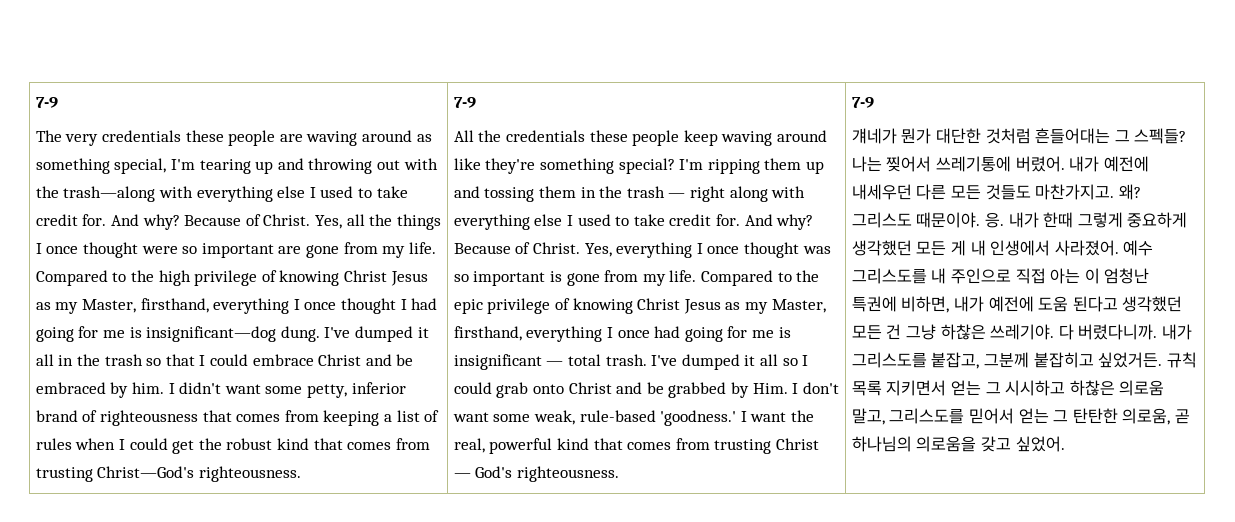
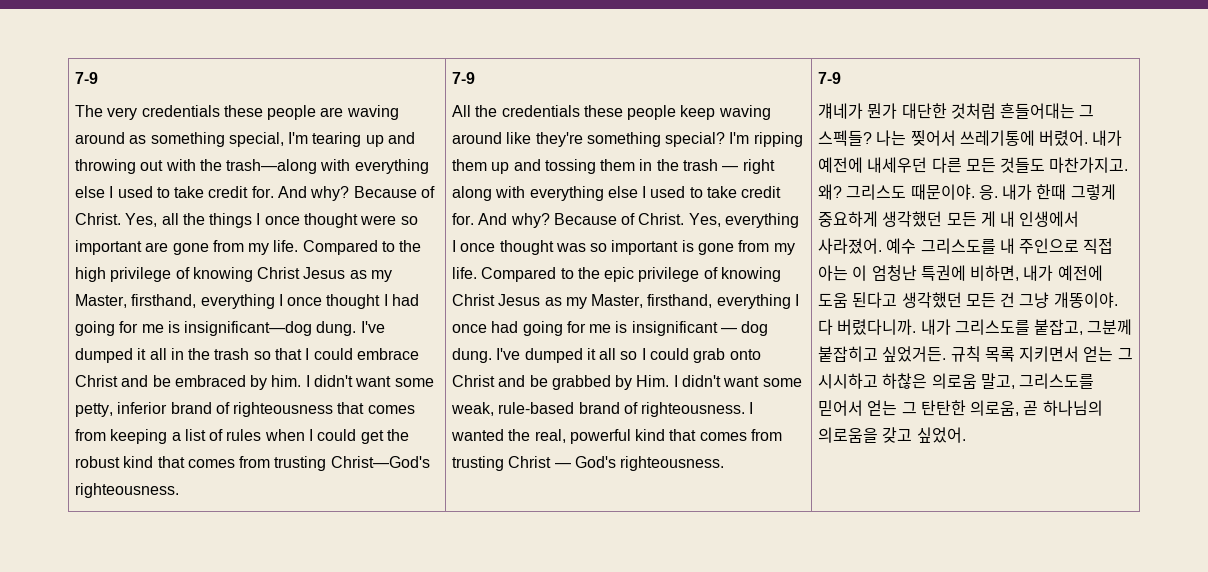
[568,354,647,366] total trash. -> [741,321,769,336] [451,348,492,363] dog dung.
[802,382,839,394] don't -> [682,375,722,387] didn't
[660,410,787,426] 'goodness.' I want -> [578,402,754,417] [450,429,504,441] brand of righteousness. I wanted
[940,324,1055,340] 하찮은 쓰레기야. -> [1053,292,1118,308] 개똥이야.

